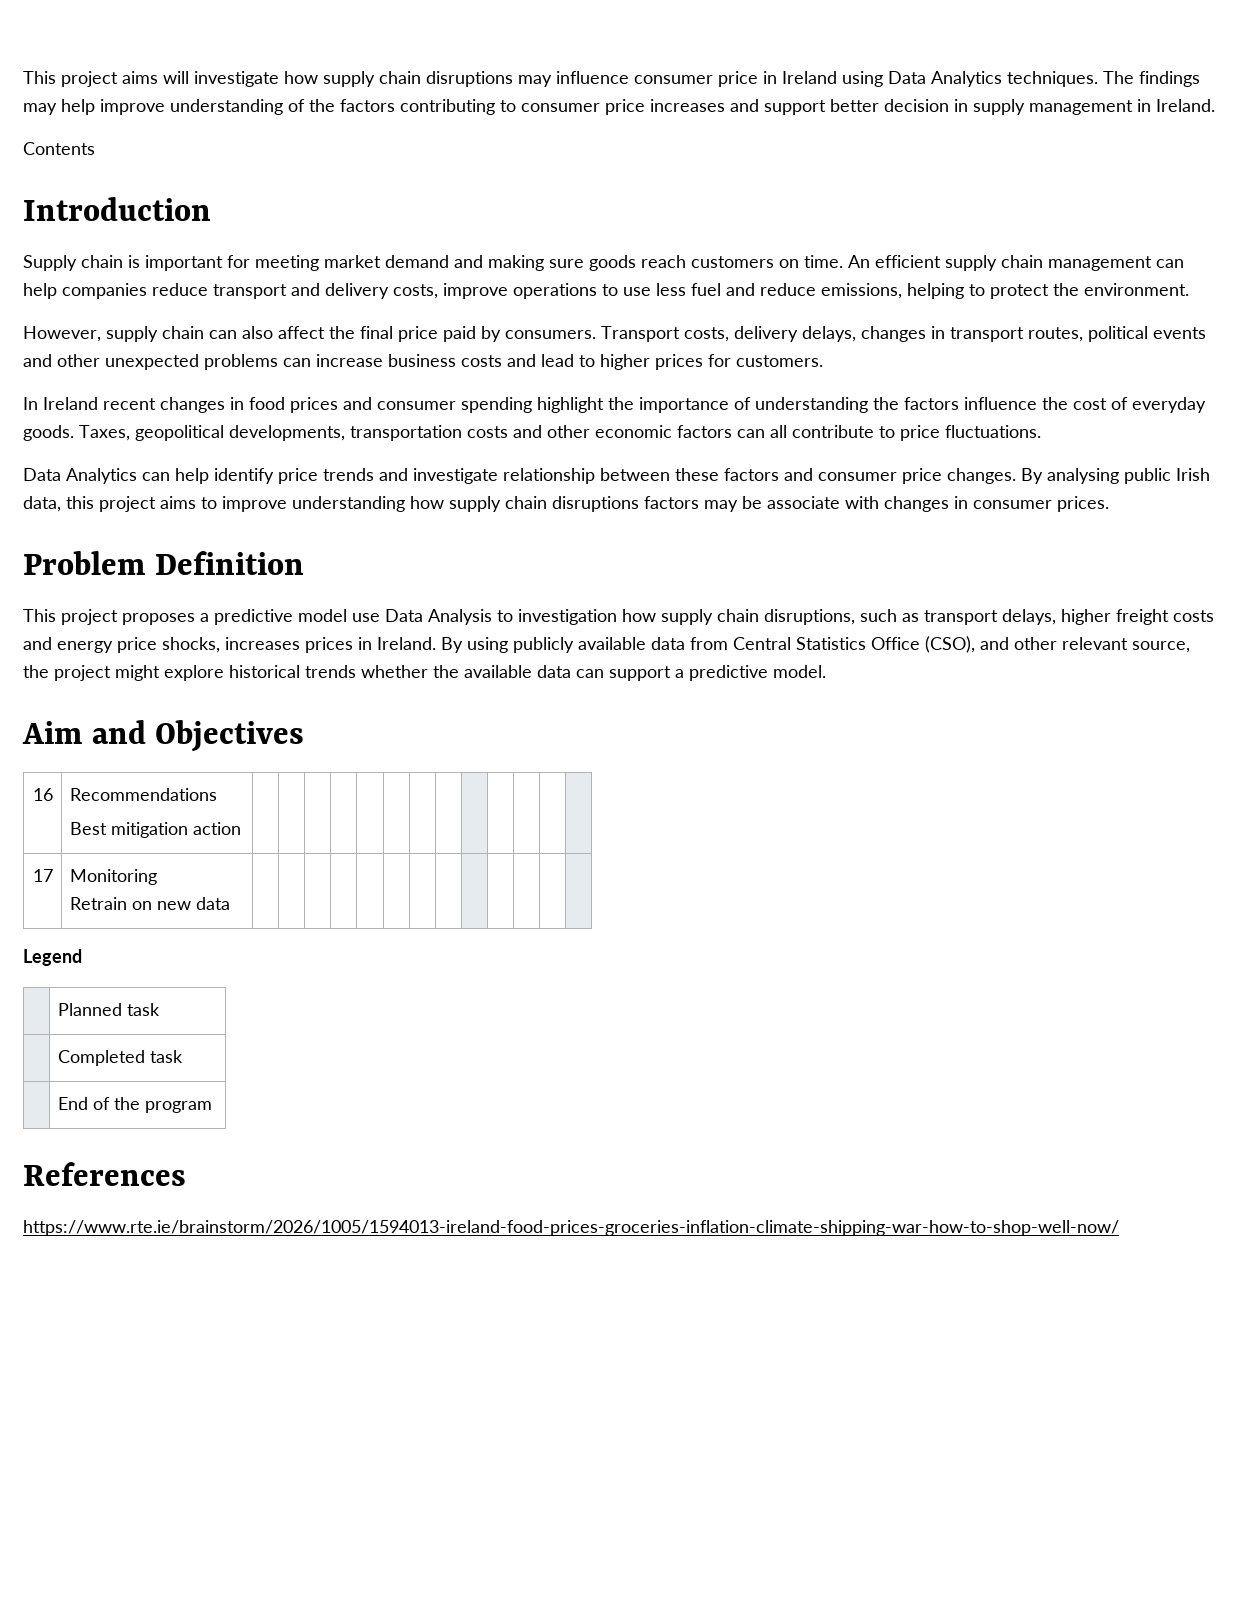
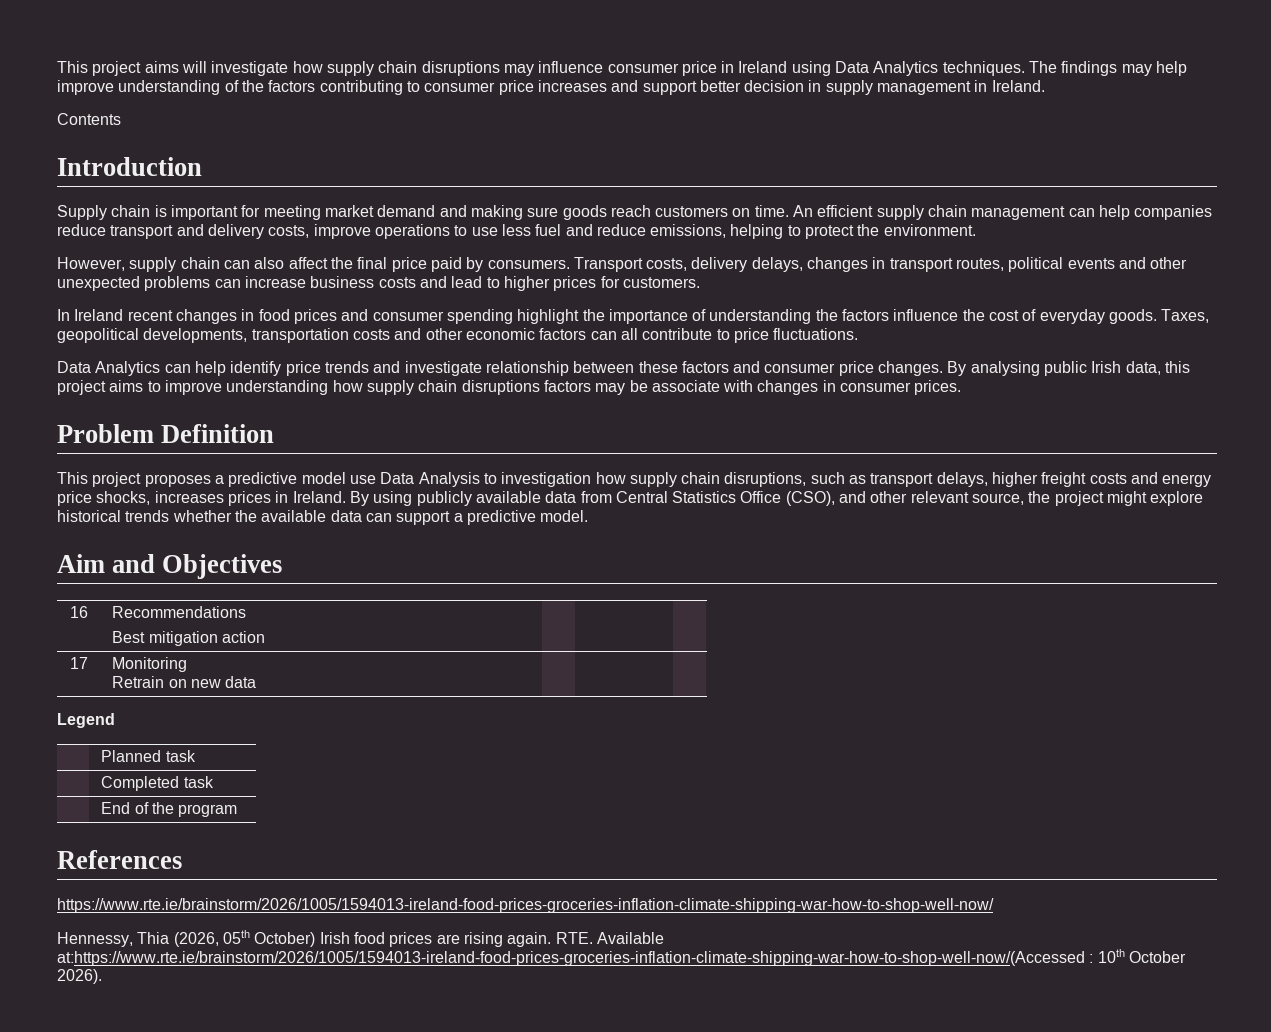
(1119, 1228) none -> [57,930,664,947] [57,949,1186,966] [57,969,102,984] // Hennessy, Thia (2026, 05th October) Irish food prices are rising again. RTE. Available at:https://www.rte.ie/brainstorm/2026/1005/1594013-ireland-food-prices-groceries-inflation-climate-shipping-war-how-to-shop-well-now/(Accessed : 10th October 2026).

